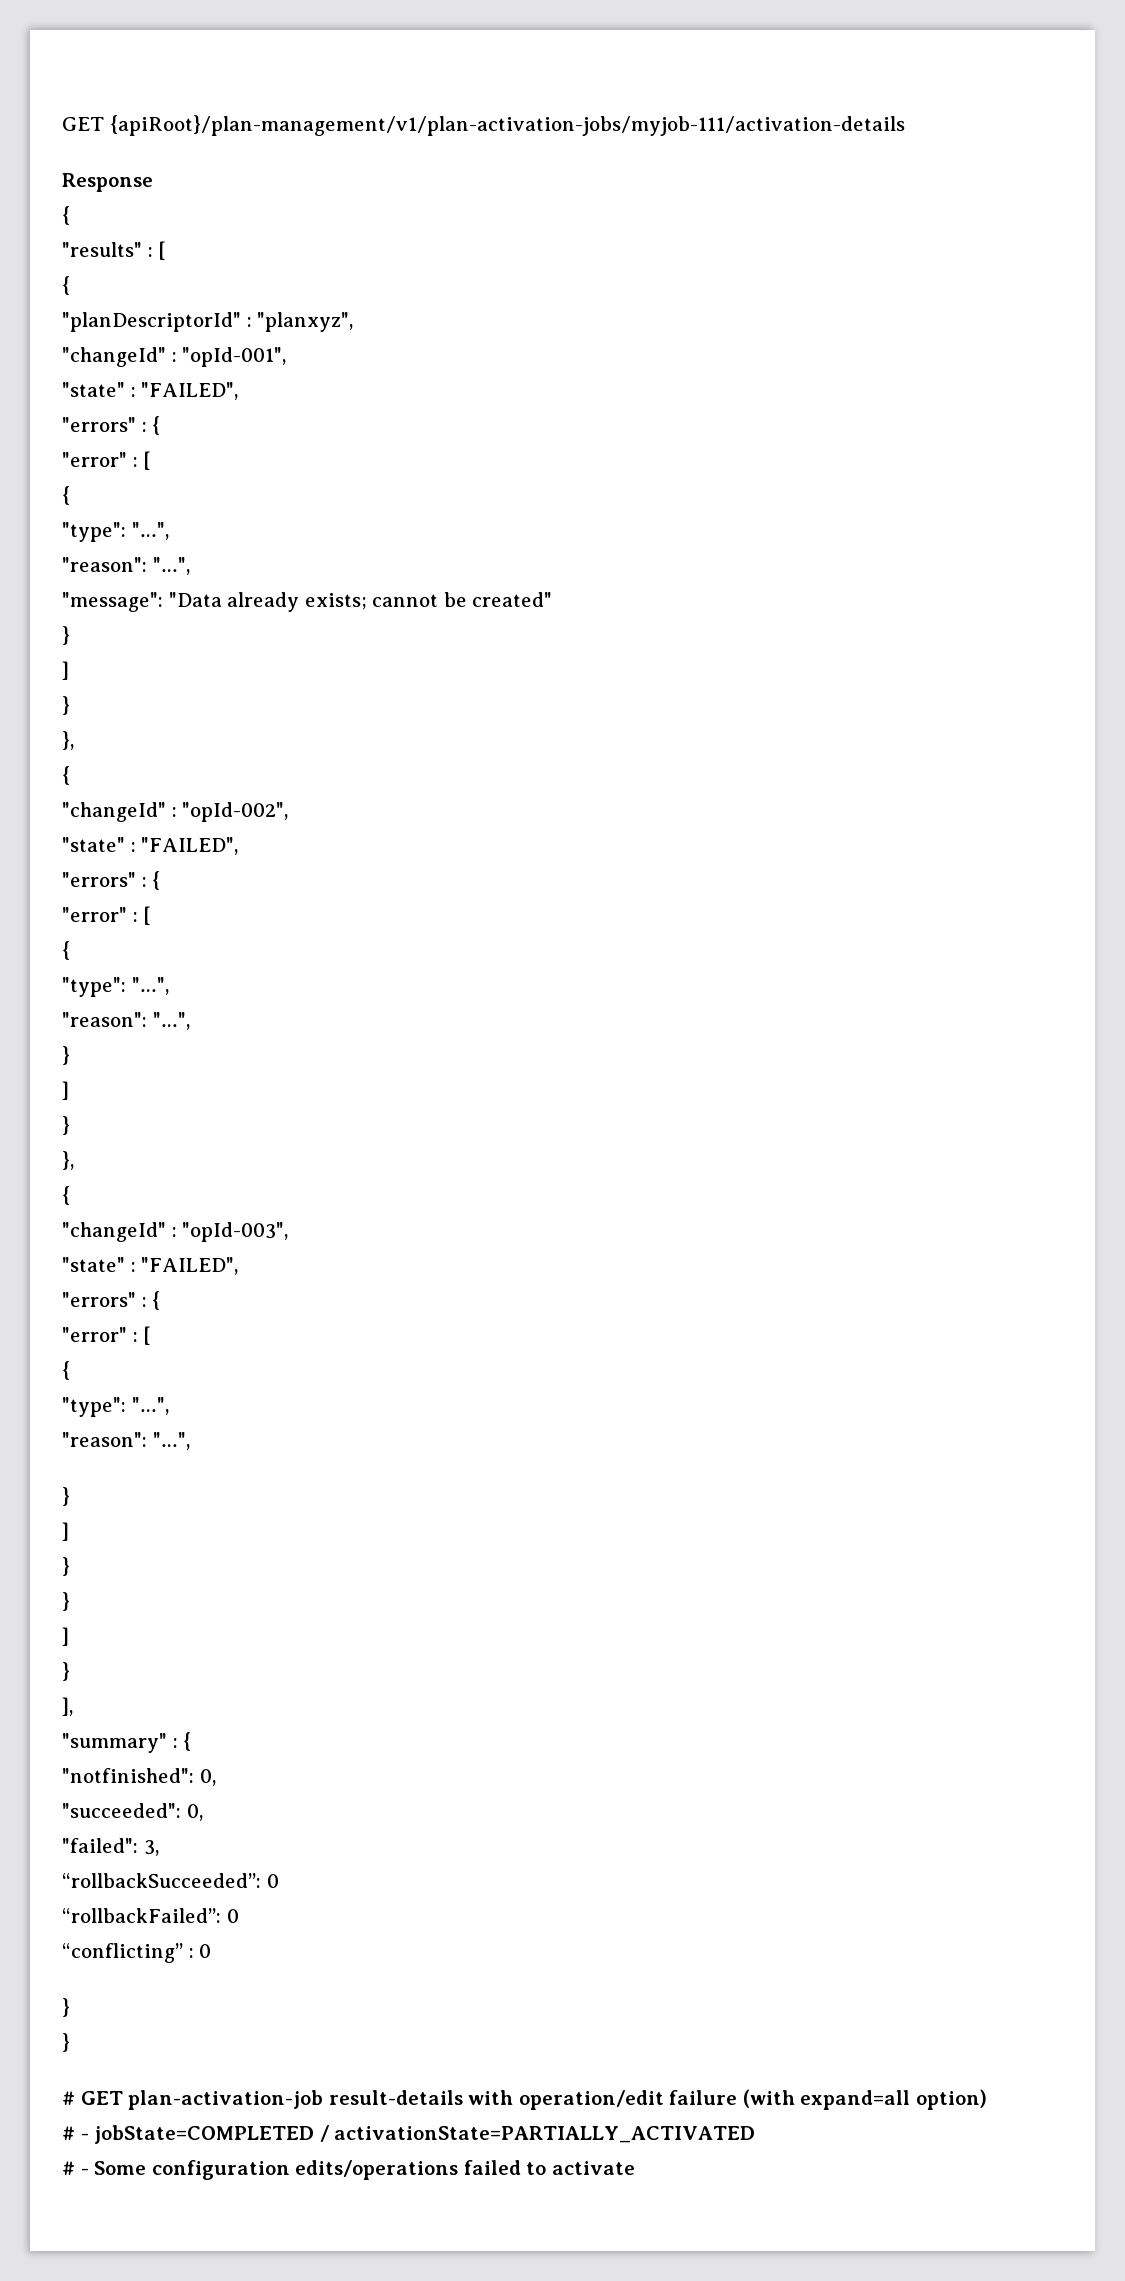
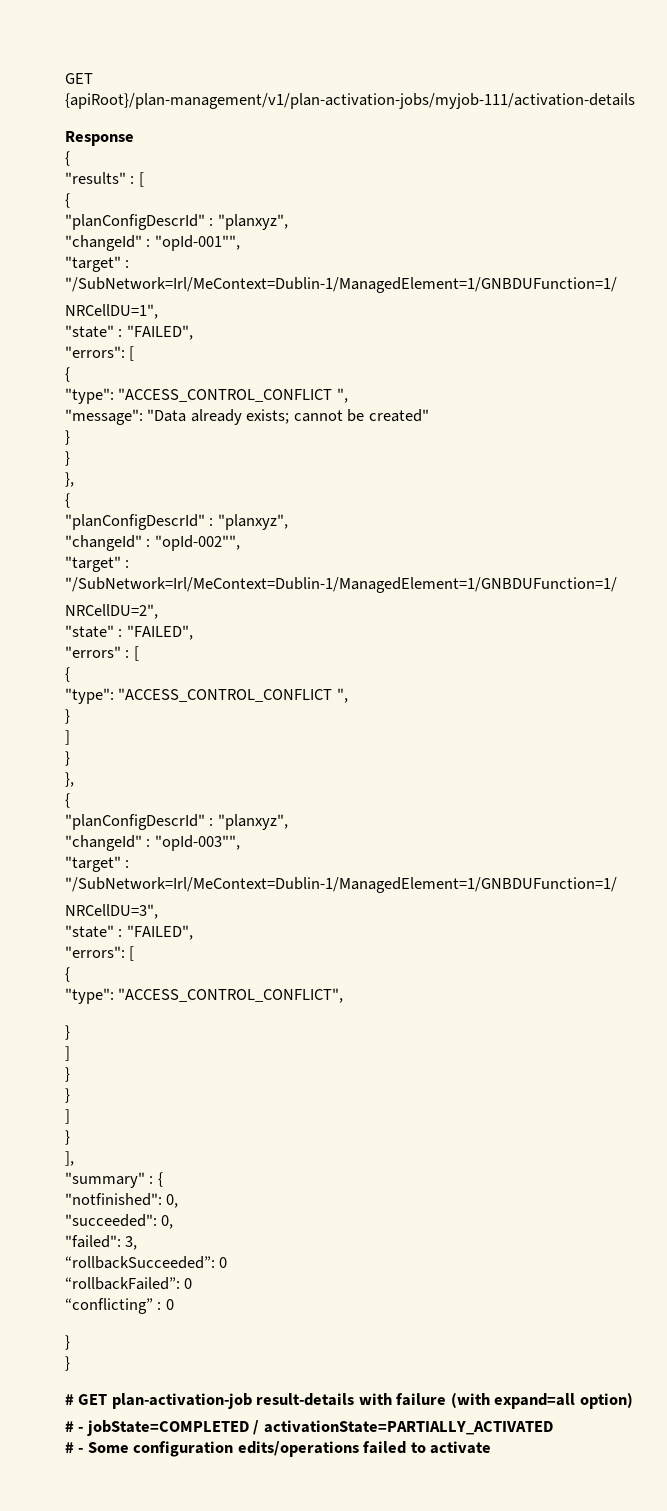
[62,312,354,332] [62,347,287,367] [62,382,239,400] [62,416,161,435] [62,451,152,470] [62,486,70,505] [62,522,169,542] [62,557,190,575] "planDescriptorId" : "planxyz", // "changeId" : "opId-001", // "state" : "FAILED", // "errors" : { // "error" : [ // { // "type": "…", // "reason": "…", -> [65,214,288,230] [65,235,240,251] [65,256,130,272] [65,277,617,293] [65,304,158,319] [65,325,193,340] [65,346,135,361] [65,367,70,382] [65,388,348,404] "planConfigDescrId" : "planxyz", // "changeId" : "opId-001"", // "target" : "/SubNetwork=Irl/MeContext=Dublin-1/ManagedElement=1/GNBDUFunction=1/ // NRCellDU=1", // "state" : "FAILED", // "errors": [ // { // "type": "ACCESS_CONTROL_CONFLICT ",
[62,661,69,680] [62,696,70,715] [62,731,74,750] [62,766,70,785] [62,802,289,822] [62,837,239,855] [62,871,161,890] [62,906,152,925] [62,941,70,960] [62,977,169,997] [62,1012,190,1030] [62,1046,70,1065] [62,1081,69,1100] [62,1116,70,1135] [62,1151,74,1170] [62,1186,70,1205] [62,1222,289,1242] [62,1257,239,1275] [62,1291,161,1310] [62,1326,152,1345] [62,1361,70,1380] [62,1397,169,1417] [62,1432,190,1450] // ] // } // }, // { // "changeId" : "opId-002", // "state" : "FAILED", // "errors" : { // "error" : [ // { // "type": "…", // "reason": "…", // } // ] // } // }, // { // "changeId" : "opId-003", // "state" : "FAILED", // "errors" : { // "error" : [ // { // "type": "…", // "reason": "…", -> [65,451,70,466] [65,472,74,487] [65,493,70,508] [65,514,288,530] [65,535,240,551] [65,556,130,572] [65,577,617,593] [65,604,158,619] [65,625,193,640] [65,646,139,661] [65,667,70,682] [65,688,348,704] [65,709,70,724] [65,730,70,745] [65,751,70,766] [65,772,74,787] [65,793,70,808] [65,814,288,830] [65,835,240,851] [65,856,130,872] [65,877,617,893] [65,904,158,919] [65,925,193,940] [65,946,135,961] [65,967,70,982] [65,988,344,1004] // } // }, // { // "planConfigDescrId" : "planxyz", // "changeId" : "opId-002"", // "target" : "/SubNetwork=Irl/MeContext=Dublin-1/ManagedElement=1/GNBDUFunction=1/ // NRCellDU=2", // "state" : "FAILED", // "errors" : [ // { // "type": "ACCESS_CONTROL_CONFLICT ", // } // ] // } // }, // { // "planConfigDescrId" : "planxyz", // "changeId" : "opId-003"", // "target" : "/SubNetwork=Irl/MeContext=Dublin-1/ManagedElement=1/GNBDUFunction=1/ // NRCellDU=3", // "state" : "FAILED", // "errors": [ // { // "type": "ACCESS_CONTROL_CONFLICT",
[518,2090,664,2110] operation/edit -> (392, 1399) none

